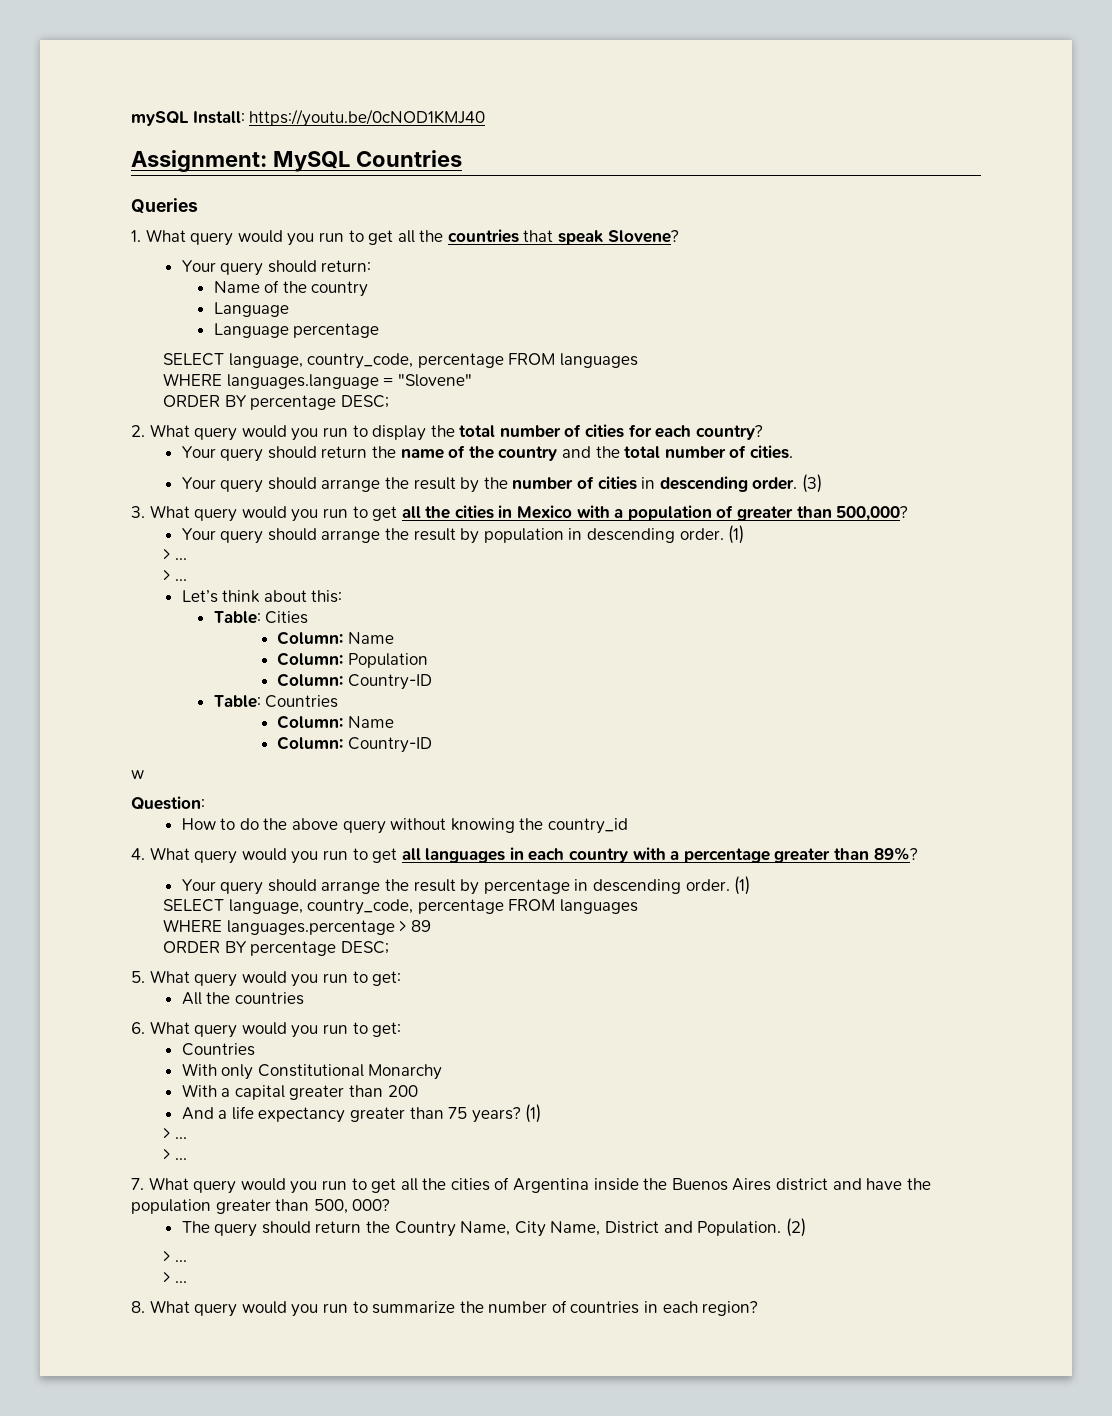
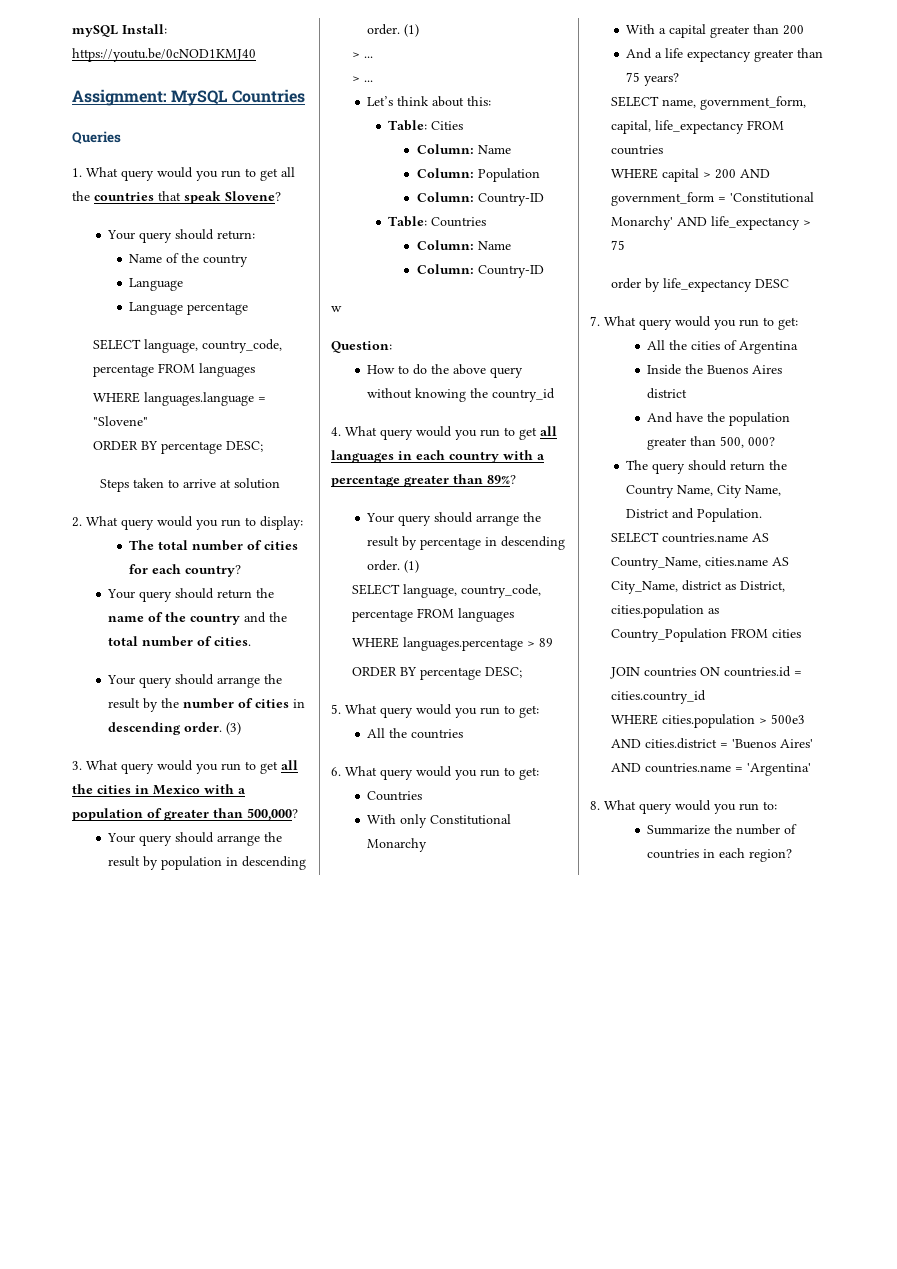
(389, 401) none -> [99,478,280,492] // Steps taken to arrive at solution
[372,425,455,441] display the -> [260,516,303,530] [129,540,155,550] display: // The
[525,1104,542,1123] [162,1128,187,1139] [162,1149,187,1160] (1) // > ... // > ... -> [610,96,806,110] [610,120,784,134] [610,145,663,155] [610,168,770,182] [610,192,814,206] [610,216,811,230] [610,240,625,250] [610,278,789,292] // SELECT name, government_form, capital, life_expectancy FROM countries // WHERE capital > 200 AND government_form = 'Constitutional Monarchy' AND life_expectancy > 75 // order by life_expectancy DESC
[371,1178,418,1193] get all -> [778,317,798,330] [647,340,666,350] get: // All
[593,1178,639,1191] inside -> [647,364,682,375] // Inside
[832,1178,862,1190] and -> [647,412,674,423] // And
[785,1218,806,1237] [162,1251,187,1262] [162,1272,187,1283] (2) // > ... // > ... -> [610,532,769,543] [610,557,789,570] [610,580,785,594] [610,604,719,618] [610,628,801,642] [609,666,802,679] [610,690,706,704] [610,714,805,728] [610,738,813,749] [610,763,811,776] // SELECT countries.name AS Country_Name, cities.name AS City_Name, district as District, cities.population as Country_Population FROM cities // JOIN countries ON countries.id = cities.country_id // WHERE cities.population > 500e3 AND cities.district = 'Buenos Aires' AND countries.name = 'Argentina'
[352,1301,456,1314] to summarize -> [763,801,777,810] [647,825,711,835] to: // Summarize

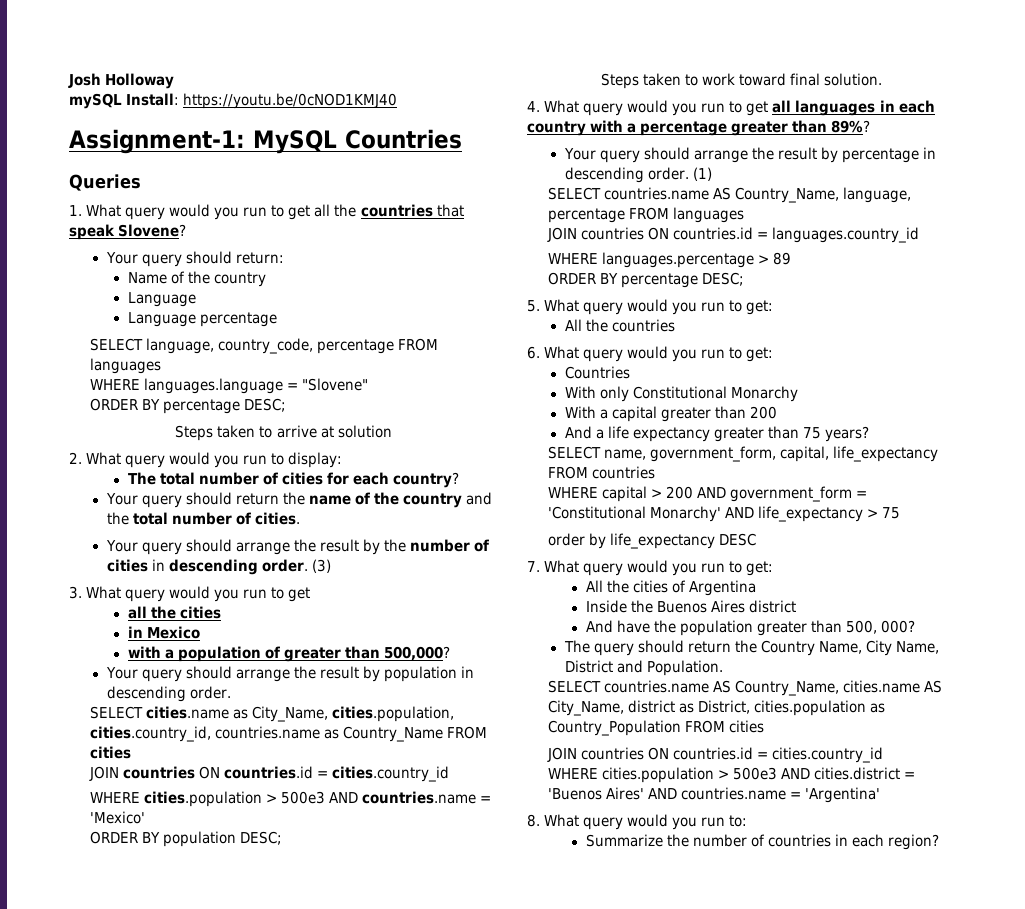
(72, 31) none -> [68,73,175,89] Josh Holloway //
[72,89,167,106] Assignment: -> [69,129,245,154] Assignment-1:
(278, 767) none -> (311, 594) //
(131, 789) none -> (221, 612) //
(200, 790) none -> (200, 632) //
[404,24,420,37] [351,52,373,58] [351,76,373,82] [367,96,492,107] [388,120,464,131] [416,144,511,154] [416,168,540,182] [416,192,544,206] [388,216,487,227] [416,240,511,250] [416,264,544,278] [331,306,342,312] [331,341,392,353] [367,364,524,378] [367,388,556,402] (1) // > ... // > ... // Let’s think about this: // Table: Cities // Column: Name // Column: Population // Column: Country-ID // Table: Countries // Column: Name // Column: Country-ID // w // Question: // How to do the above query without knowing the country_id -> [90,706,455,722] [90,726,488,742] [90,746,132,759] [89,766,450,782] [90,791,492,807] [90,811,146,824] [90,831,283,847] [600,73,883,89] // SELECT cities.name as City_Name, cities.population, cities.country_id, countries.name as Country_Name FROM cities // JOIN countries ON countries.id = cities.country_id // WHERE cities.population > 500e3 AND countries.name = 'Mexico' // ORDER BY population DESC; // Steps taken to work toward final solution.
[402,584,541,598] [351,608,514,622] language, country_code, percentage FROM languages -> [604,187,912,203] [548,207,745,223] [547,227,920,243] countries.name AS Country_Name, language, percentage FROM languages // JOIN countries ON countries.id = languages.country_id

